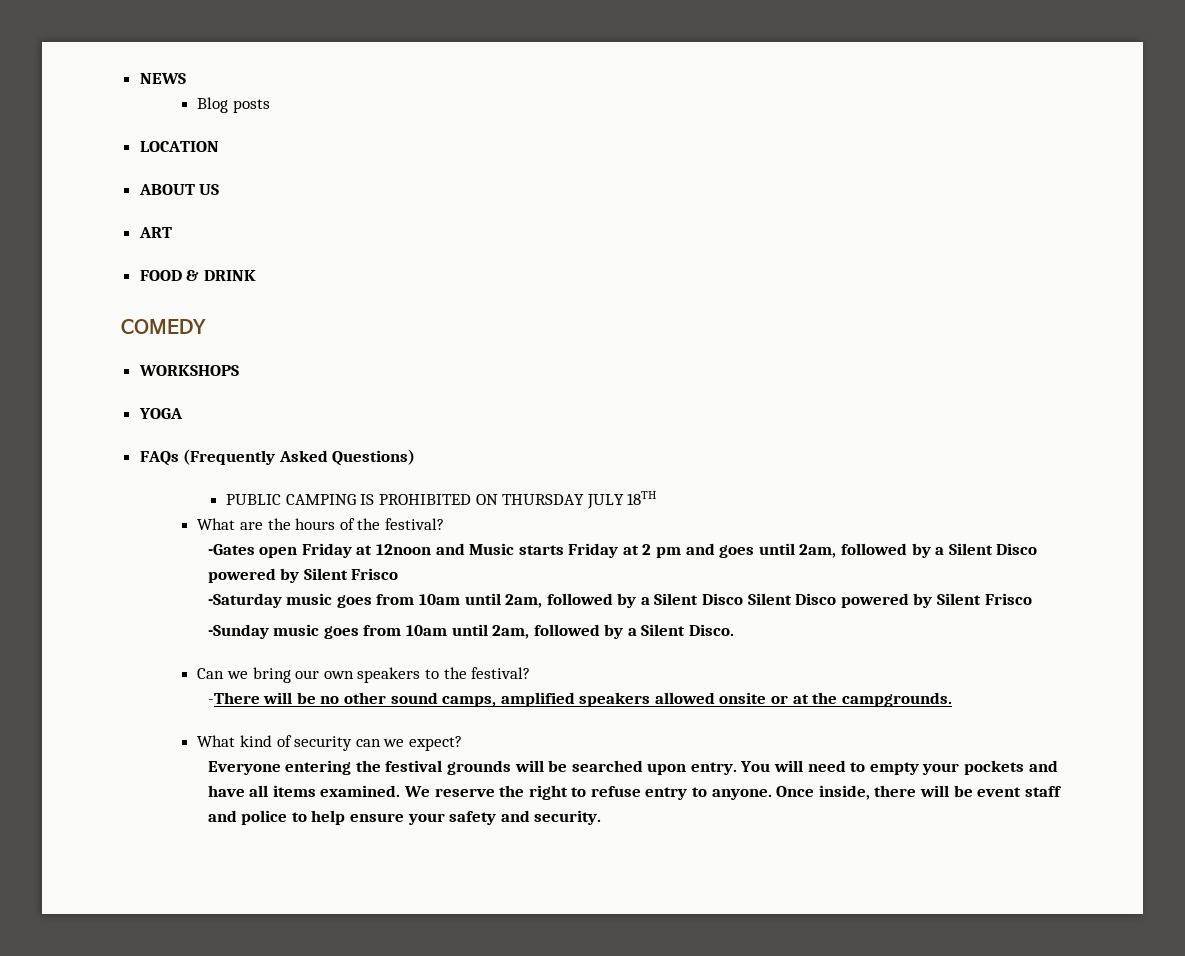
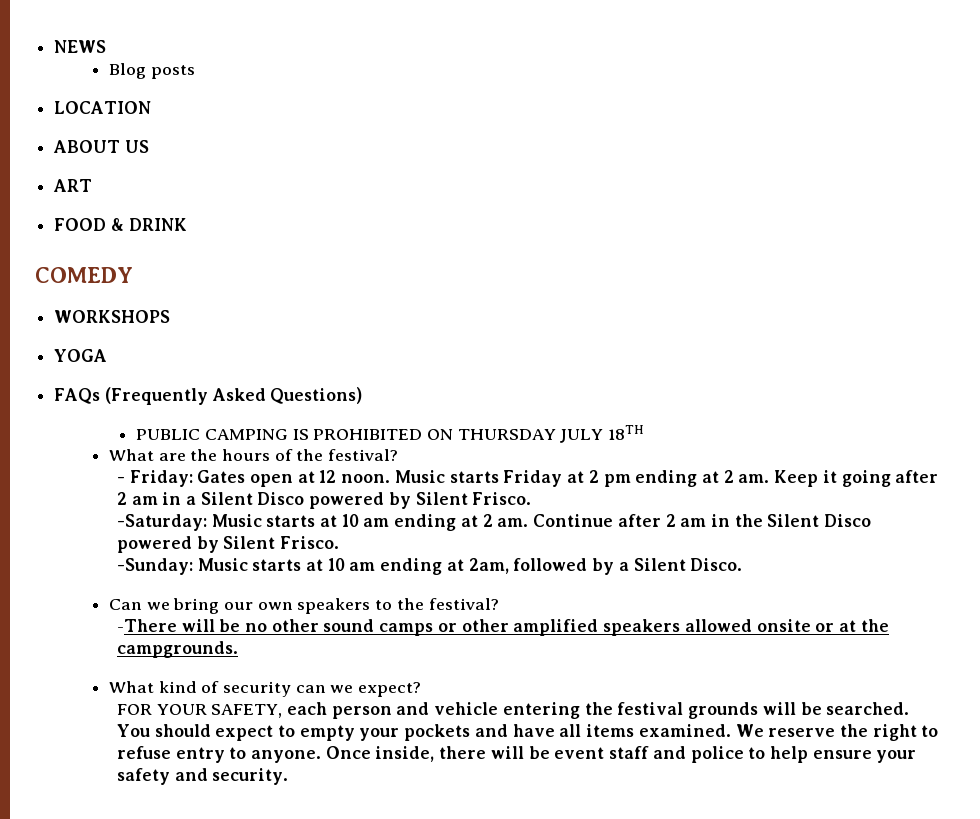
[207,543,465,558] -Gates open Friday at 12noon and -> [116,470,391,487] - Friday: Gates open at 12 noon.
[685,543,931,558] and goes until 2am, followed by -> [635,470,939,487] [116,492,182,505] ending at 2 am. Keep it going after 2 am in
[351,568,399,580] [207,593,1032,608] [207,624,488,639] Frisco // -Saturday music goes from 10am until 2am, followed by a Silent Disco Silent Disco powered by Silent Frisco // -Sunday music goes from 10am until -> [472,492,532,505] [116,514,872,531] [116,536,339,553] [116,558,464,575] Frisco. // -Saturday: Music starts at 10 am ending at 2 am. Continue after 2 am in the Silent Disco powered by Silent Frisco. // -Sunday: Music starts at 10 am ending at
[442,696,497,707] camps, -> [379,619,509,636] camps or other
[207,761,281,775] Everyone -> [116,702,499,719] FOR YOUR SAFETY, each person and vehicle
[571,760,846,775] searched upon entry. You will need -> [826,702,910,715] [116,724,274,741] searched. You should expect

